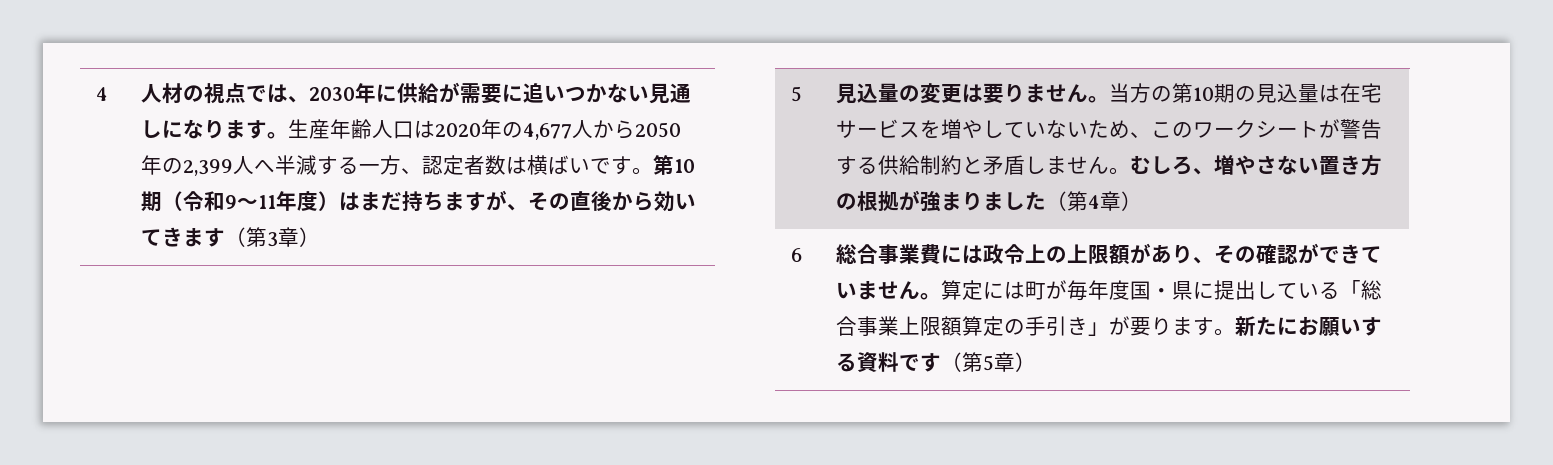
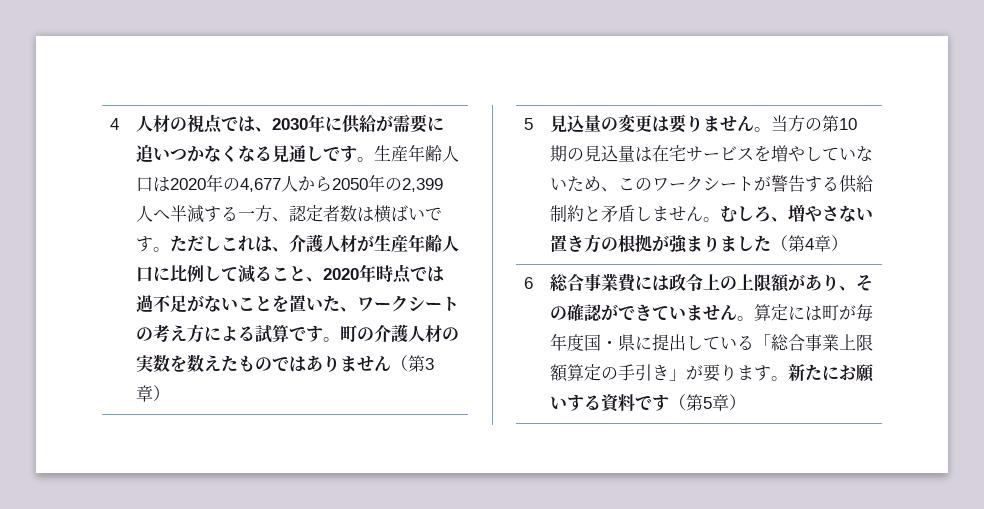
[628,83,692,104] [141,119,247,139] い見通しになりま -> [221,145,341,163] くなる見通しで
[653,155,696,175] [141,190,697,212] [141,227,226,247] 第10期（令和9〜11年度）はまだ持ちますが、その直後から効いてきます -> [170,234,460,253] [136,264,445,284] [136,295,460,313] [136,324,460,343] [136,354,392,373] ただしこれは、介護人材が生産年齢人口に比例して減ること、2020年時点では過不足がないことを置いた、ワークシートの考え方による試算です。町の介護人材の実数を数えたものではありません

